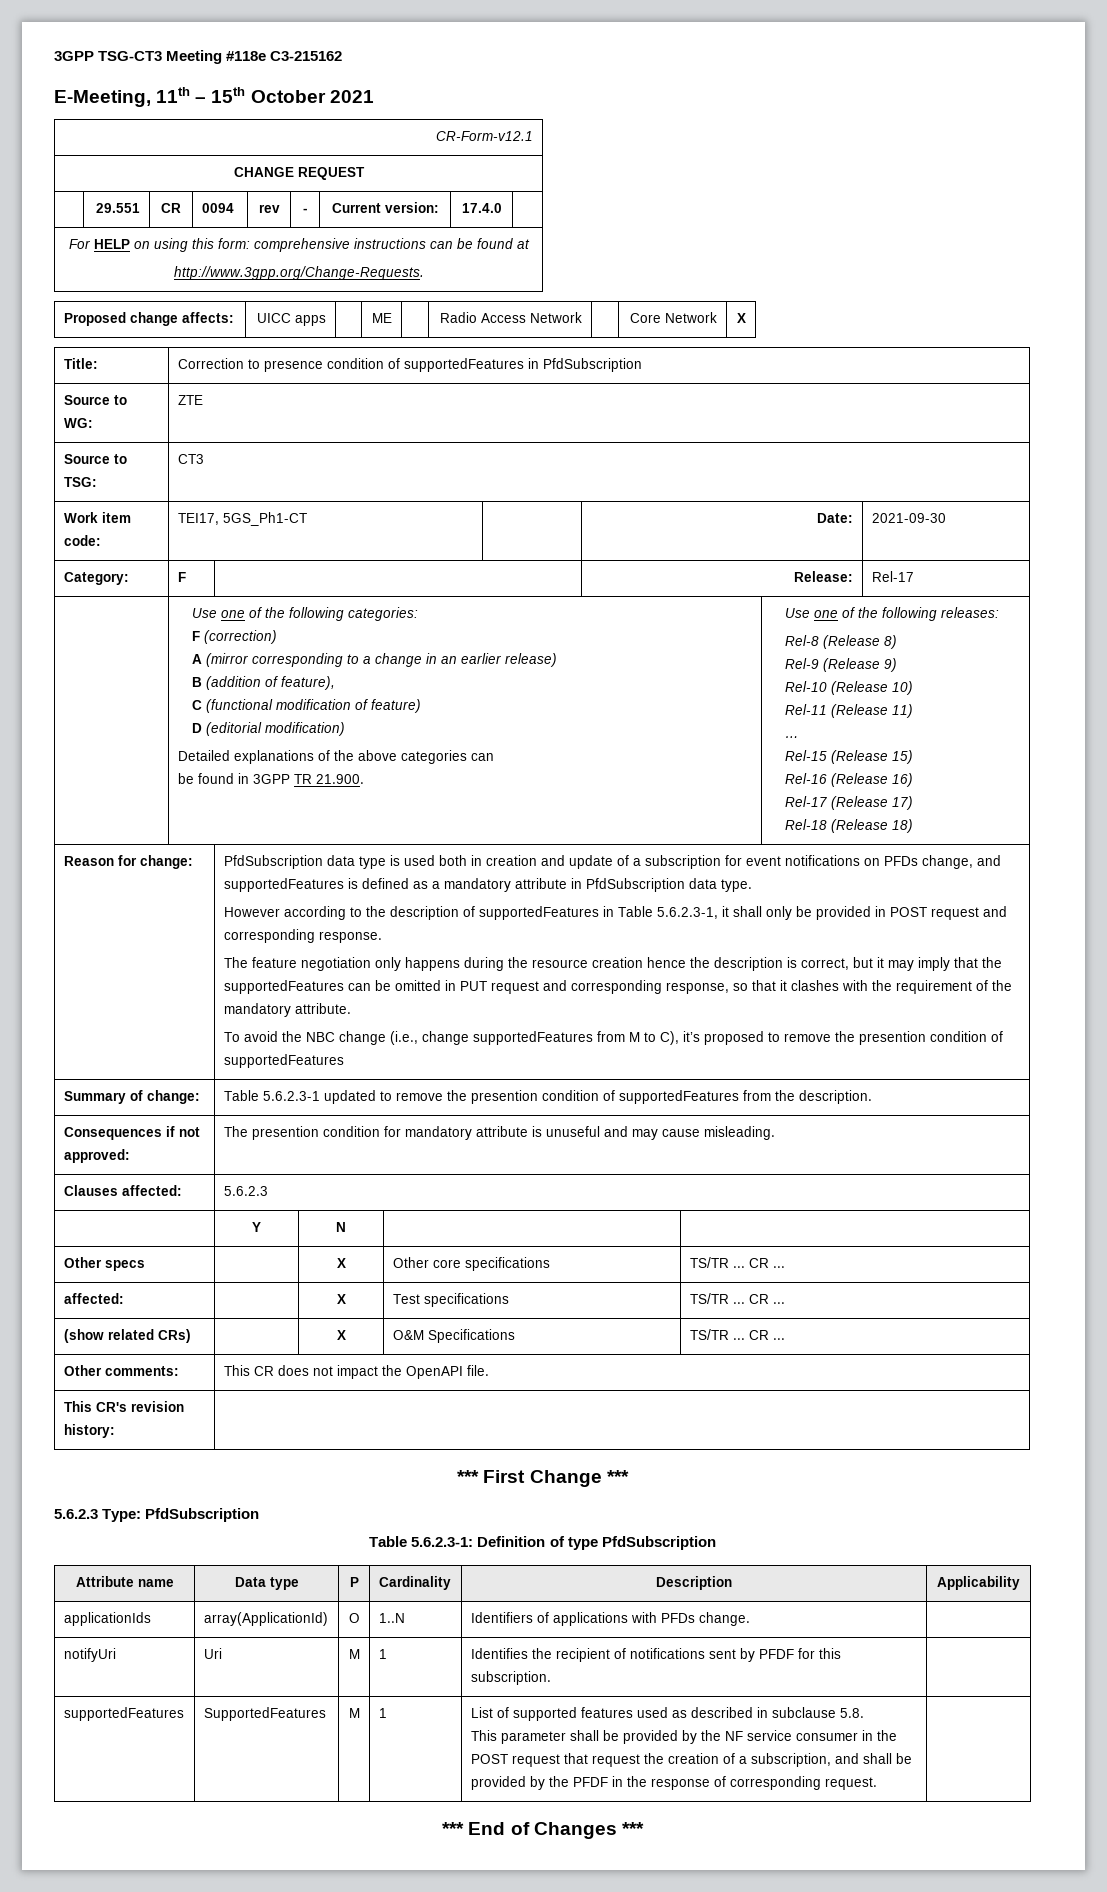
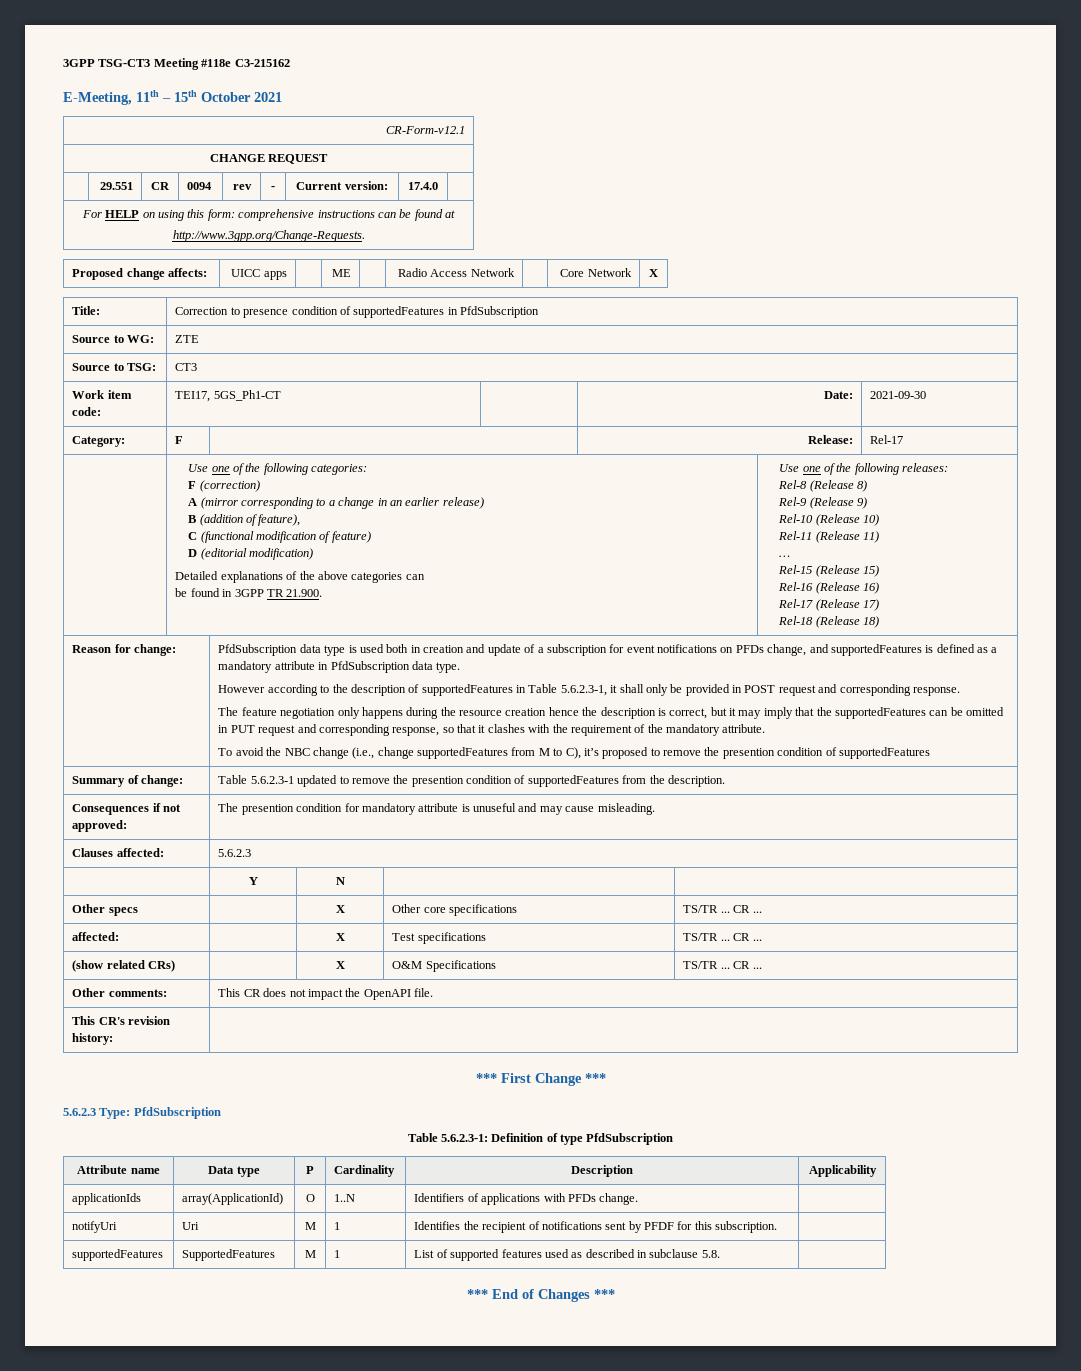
[470,1730,897,1744] [470,1753,912,1767] [470,1776,877,1790] // This parameter shall be provided by the NF service consumer in the POST request that request the creation of a subscription, and shall be provided by the PFDF in the response of corresponding request. -> (720, 1254) none

